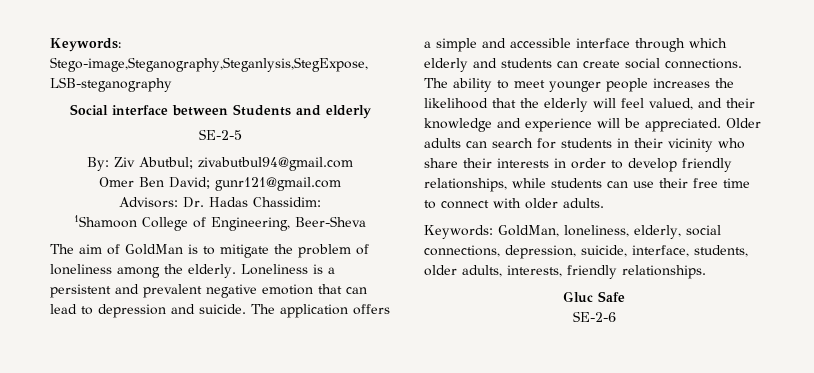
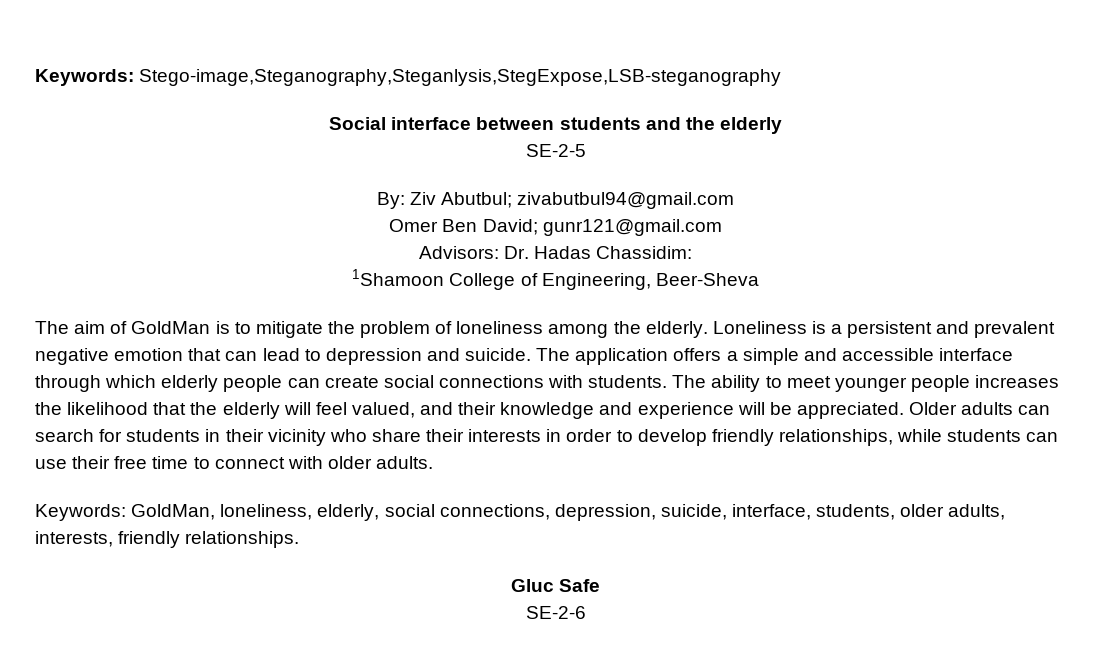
[232,104,321,116] Students and -> [559,117,715,130] students and the
[473,58,552,68] and students -> [223,375,283,392] people
[665,58,742,69] connections. -> [438,375,668,388] connections with students.

